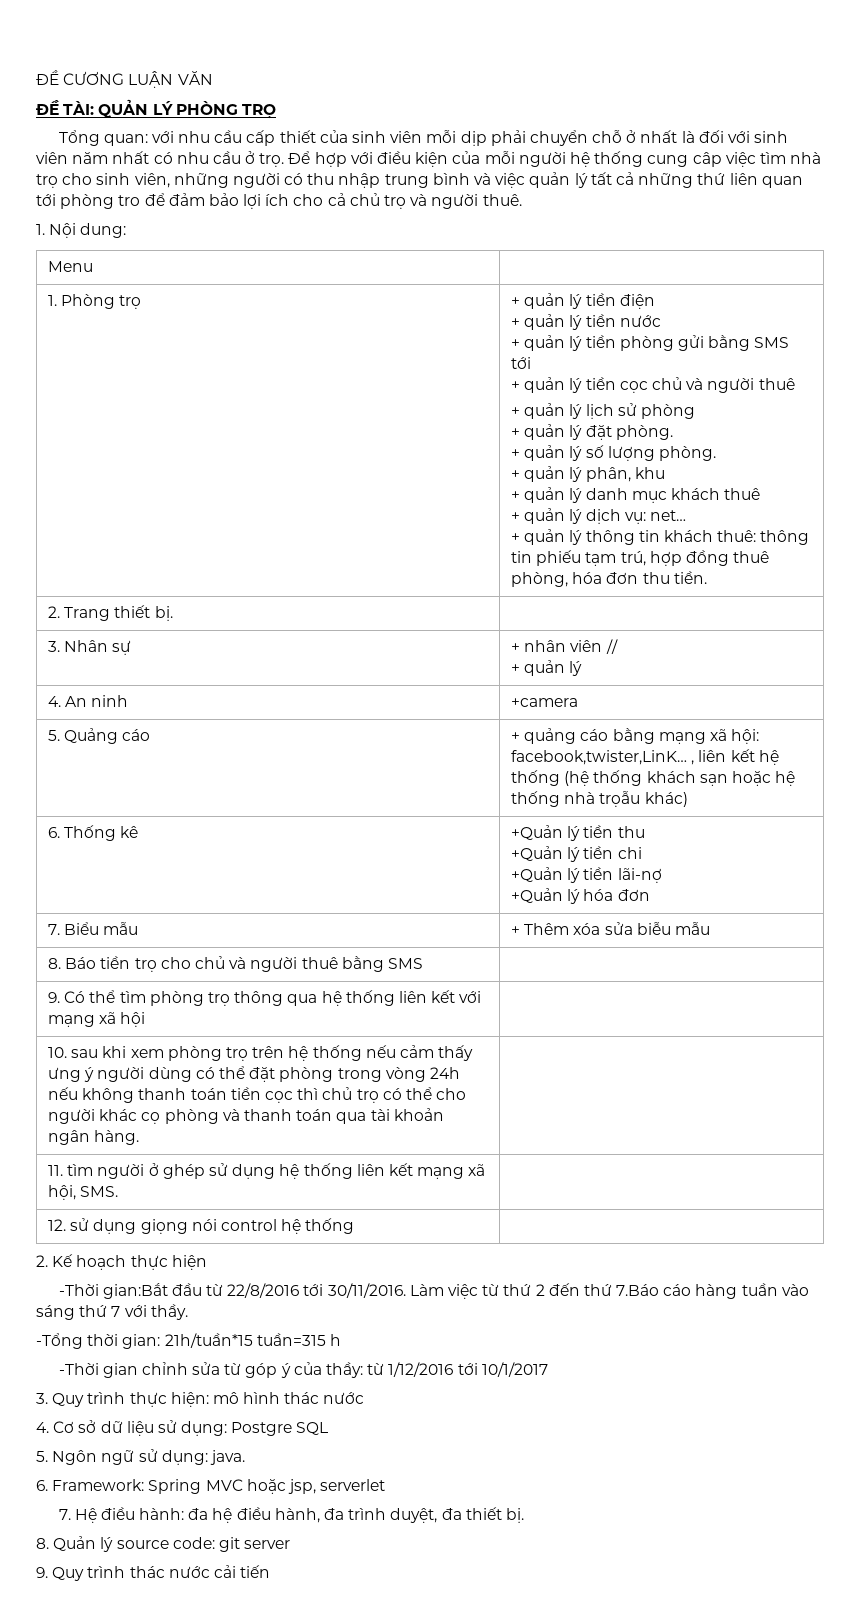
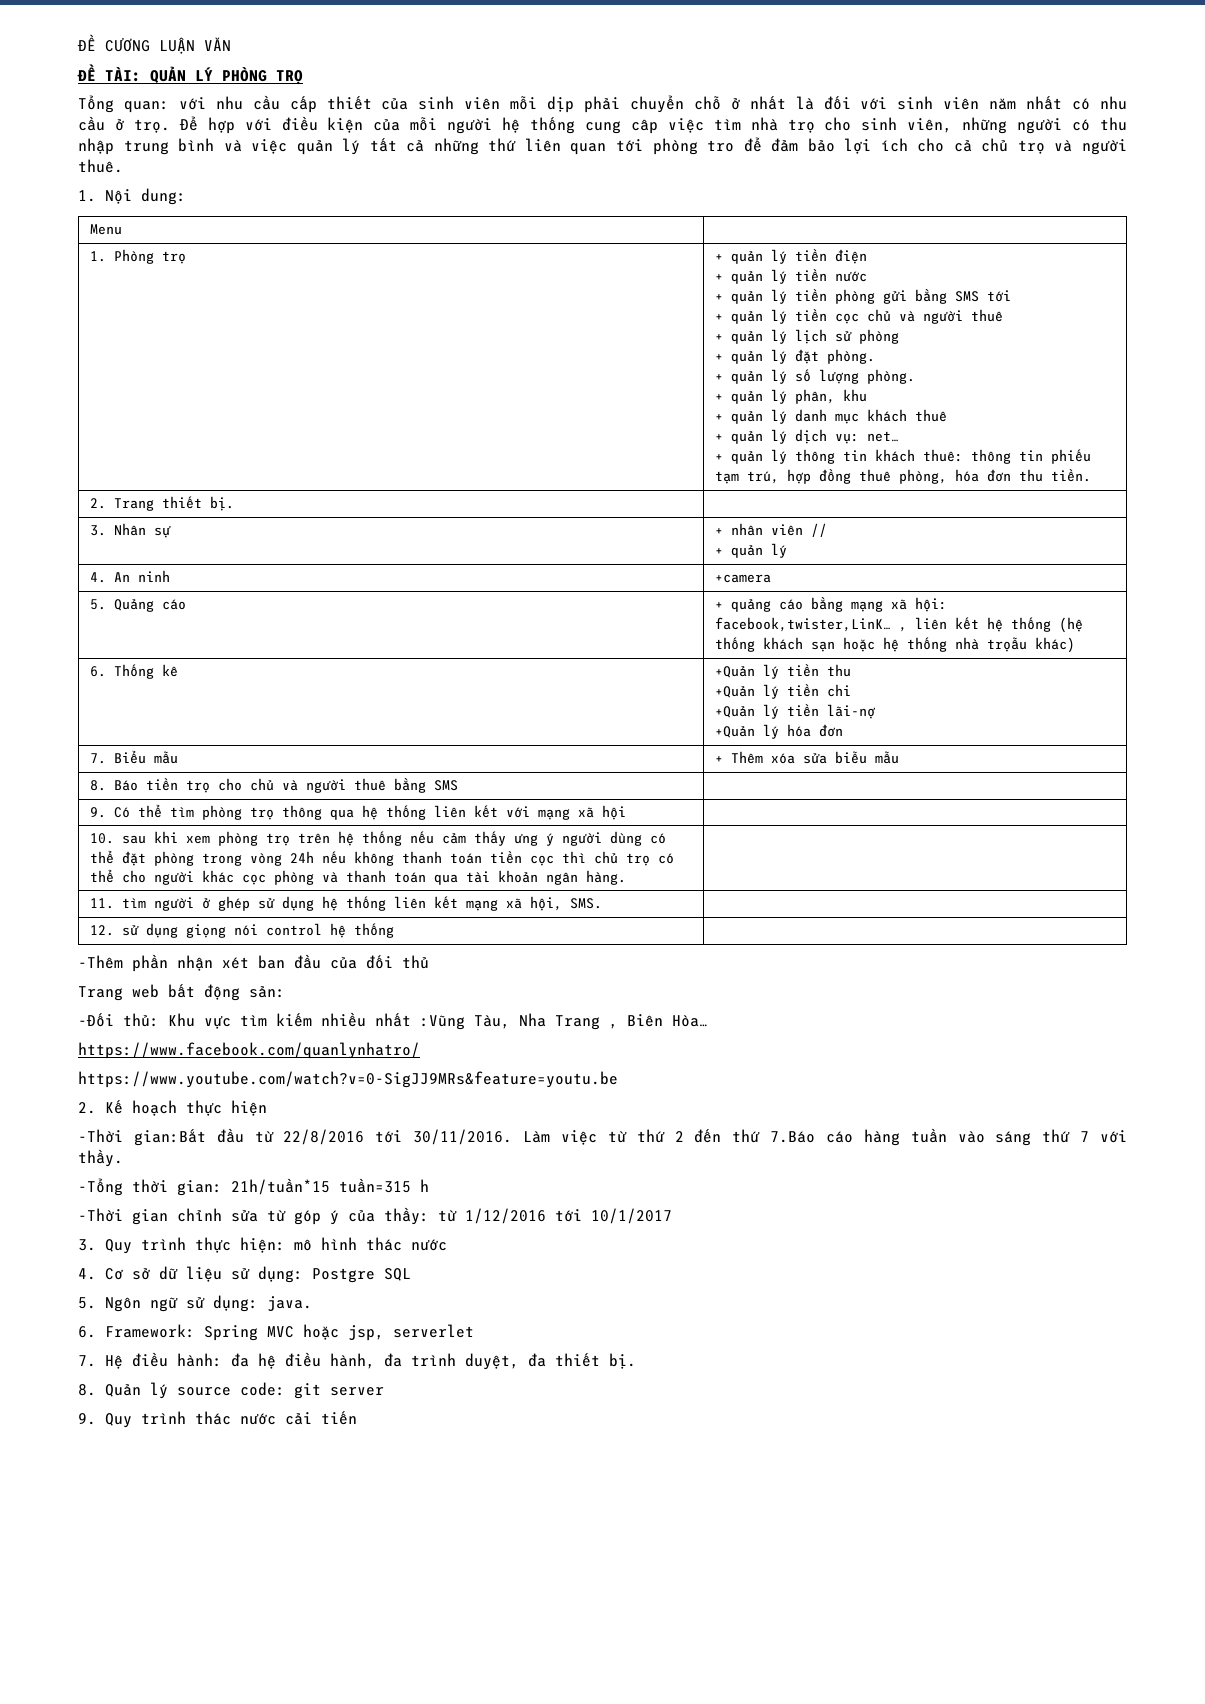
[141,1112,161,1124] cọ -> [242,874,267,885] cọc
(355, 1226) none -> [78,954,429,972] [78,984,285,1001] [78,1012,708,1030] [78,1042,420,1059] [78,1071,618,1088] // -Thêm phần nhận xét ban đầu của đối thủ // Trang web bất động sản: // -Đối thủ: Khu vực tìm kiếm nhiều nhất :Vũng Tàu, Nha Trang , Biên Hòa… // https://www.facebook.com/quanlynhatro/ // https://www.youtube.com/watch?v=0-SigJJ9MRs&feature=youtu.be

